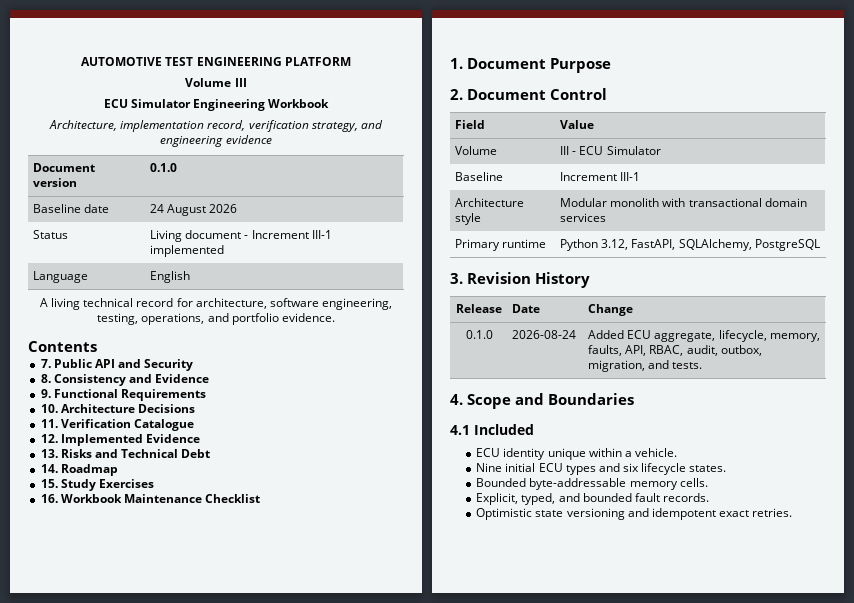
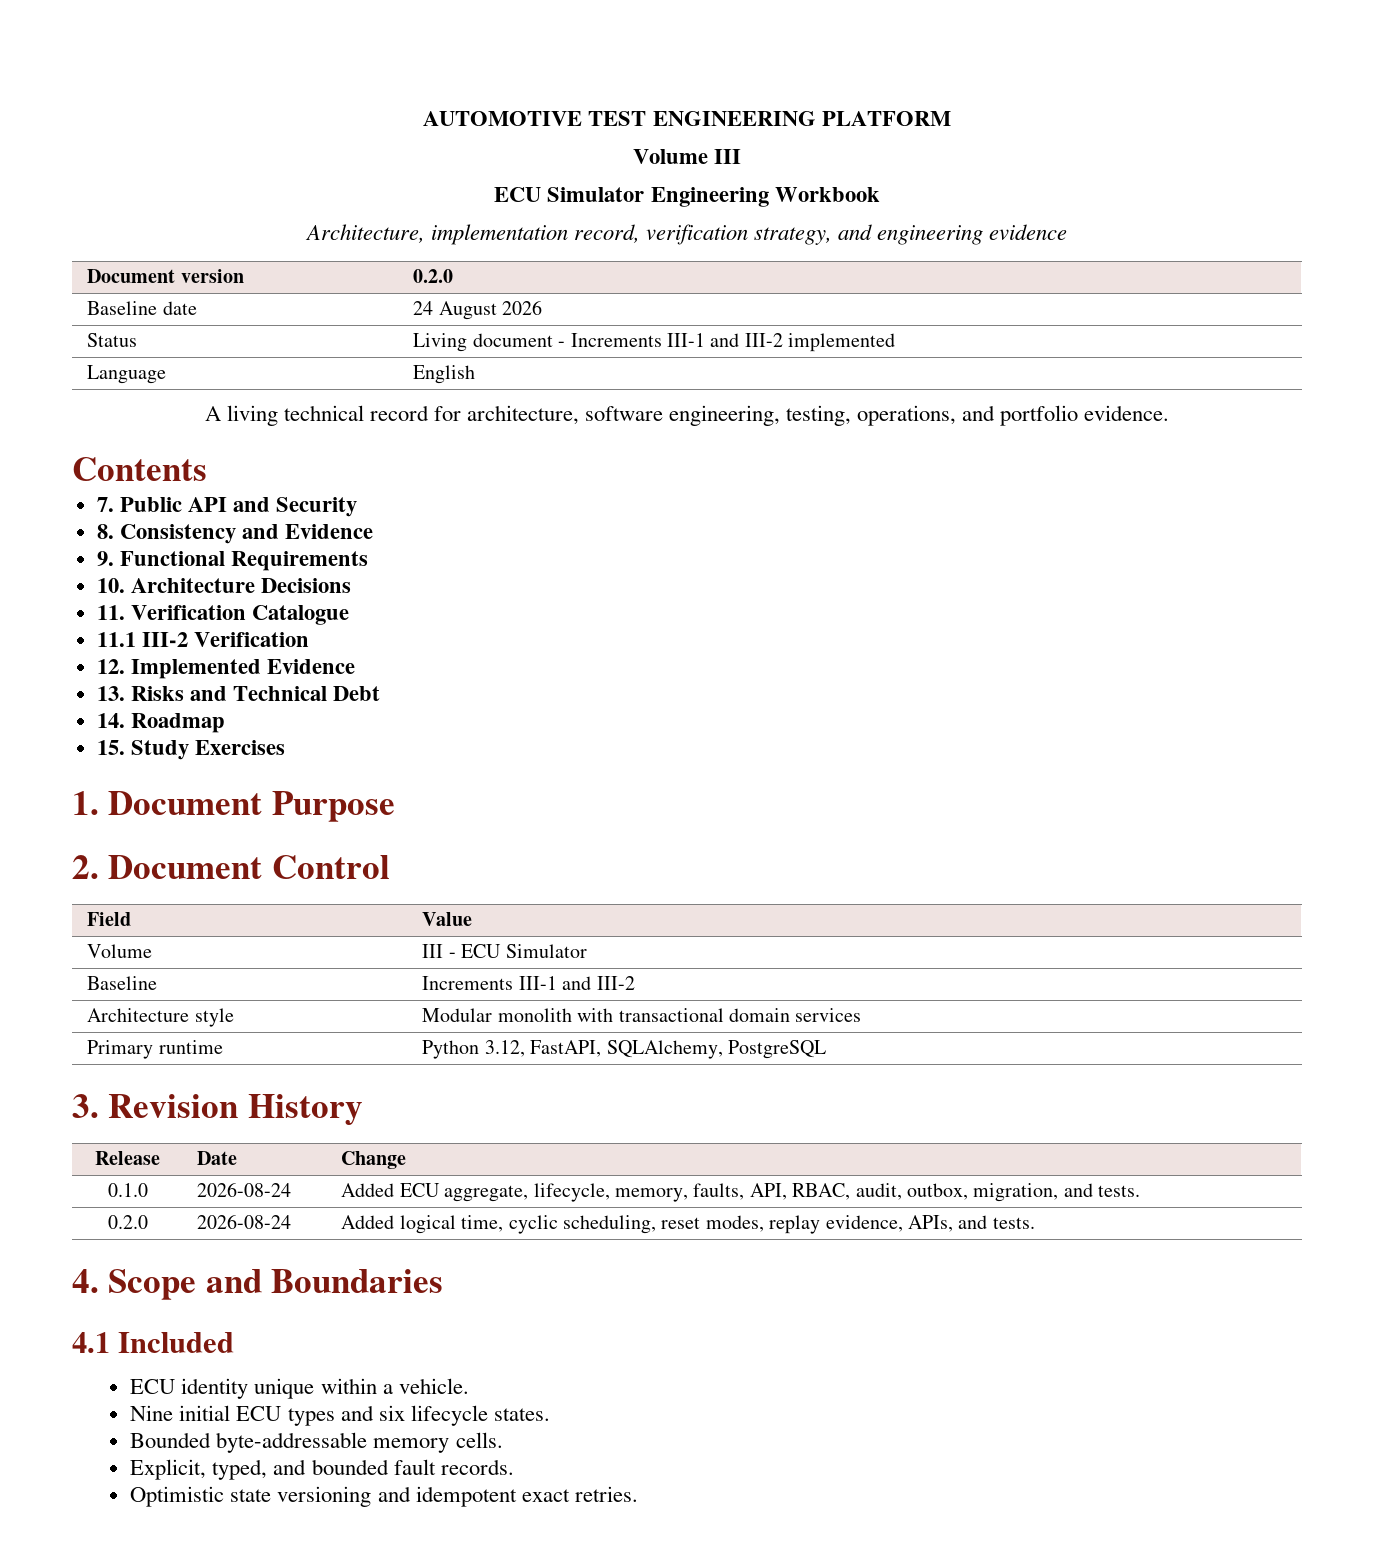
[150,163,178,172] 0.1.0 -> [413,269,454,283] 0.2.0
[251,230,332,239] Increment III-1 -> [570,333,783,347] Increments III-1 and III-2
(194, 425) none -> [96,632,309,647] // 11.1 III-2 Verification
[40,494,260,503] // 16. Workbook Maintenance Checklist -> (285, 747) none
[560,172,641,181] Increment III-1 -> [422,976,635,990] Increments III-1 and III-2
(703, 365) none -> [107,1215,148,1229] [197,1214,292,1229] [341,1215,1035,1234] // 0.2.0 | 2026-08-24 | Added logical time, cyclic scheduling, reset modes, replay evidence, APIs, and tests.

